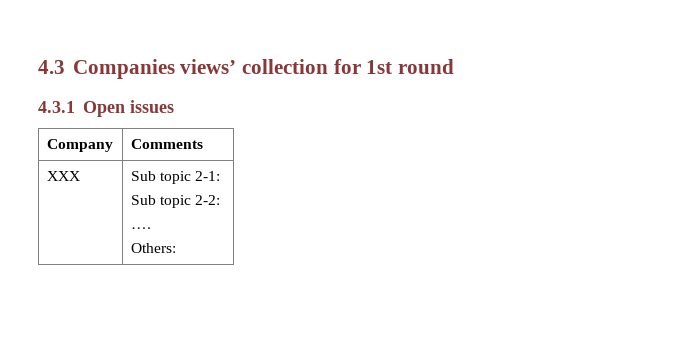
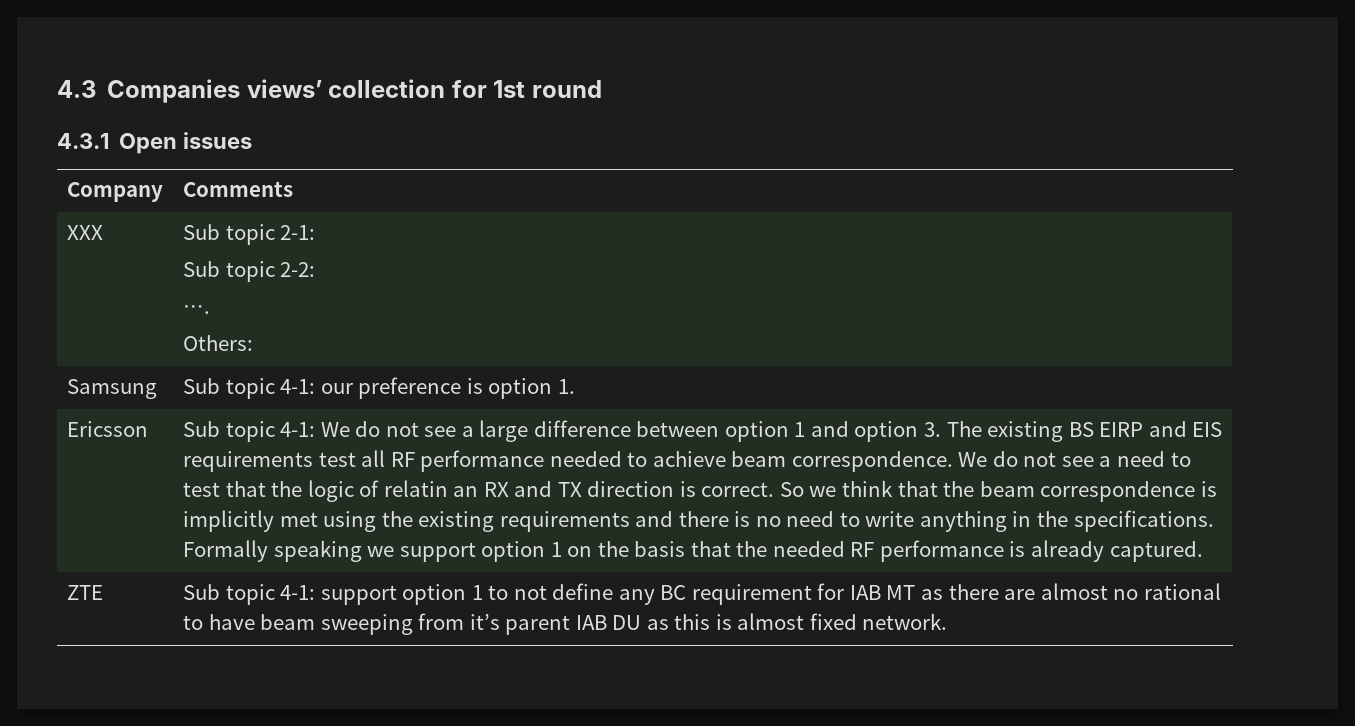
(176, 248) none -> [66,379,157,399] [182,377,575,399] [66,421,148,437] [182,420,1223,442] [182,450,1191,472] [182,480,1217,502] [182,510,1214,532] [182,540,1203,562] [66,585,103,600] [182,583,1221,605] [182,613,948,635] // Samsung | Sub topic 4-1: our preference is option 1. // Ericsson | Sub topic 4-1: We do not see a large difference between option 1 and option 3. The existing BS EIRP and EIS requirements test all RF performance needed to achieve beam correspondence. We do not see a need to test that the logic of relatin an RX and TX direction is correct. So we think that the beam correspondence is implicitly met using the existing requirements and there is no need to write anything in the specifications. Formally speaking we support option 1 on the basis that the needed RF performance is already captured. // ZTE | Sub topic 4-1: support option 1 to not define any BC requirement for IAB MT as there are almost no rational to have beam sweeping from it’s parent IAB DU as this is almost fixed network.

